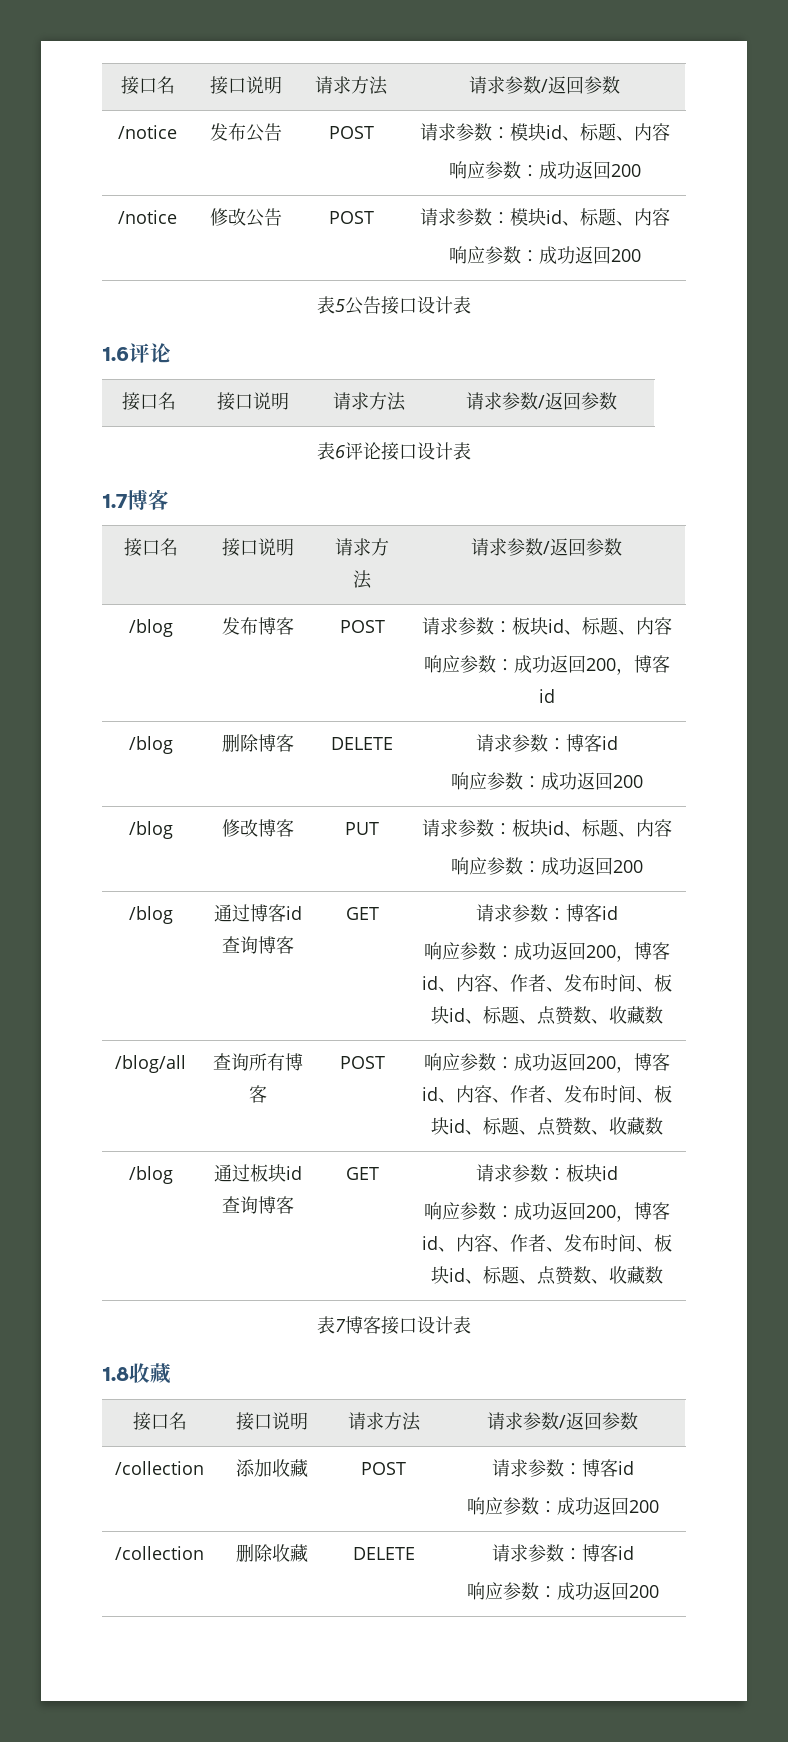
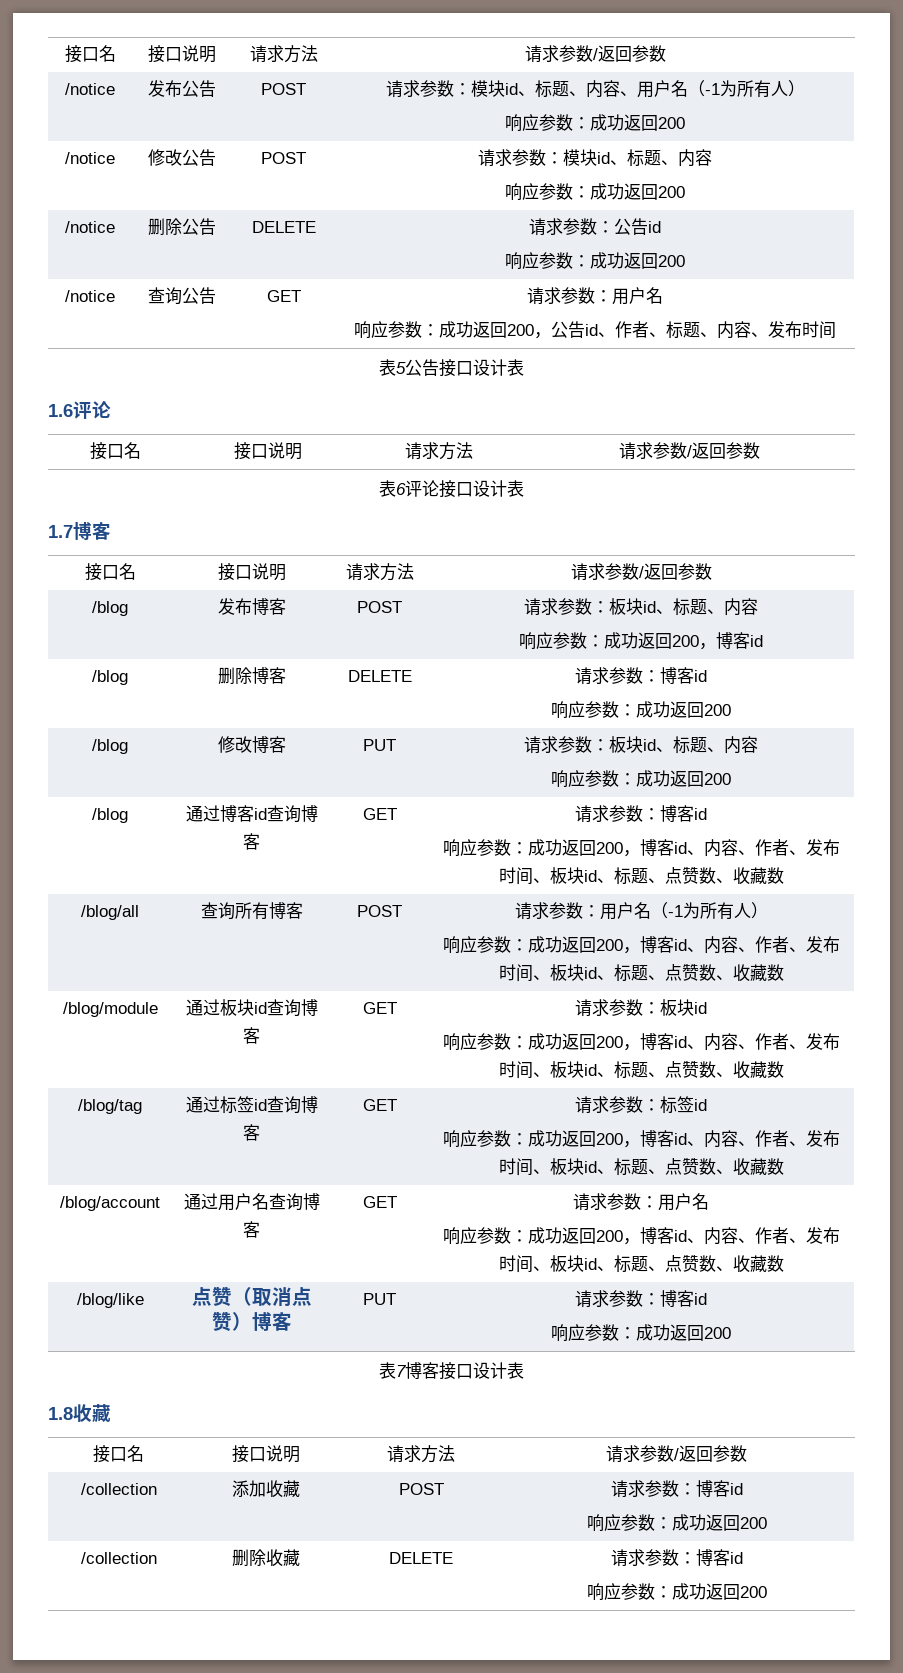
(670, 132) none -> [619,80,805,98] 、用户名（-1为所有人）
(641, 255) none -> [65,221,115,233] [147,218,216,236] [251,221,316,233] [529,218,661,236] [505,252,685,270] [65,290,115,302] [147,287,216,305] [266,290,301,302] [527,287,663,305] [354,321,836,339] // /notice | 删除公告 | DELETE | 请求参数：公告id // 响应参数：成功返回200 // /notice | 查询公告 | GET | 请求参数：用户名 // 响应参数：成功返回200，公告id、作者、标题、内容、发布时间
(385, 1062) none -> [514,902,768,920] 请求参数：用户名（-1为所有人） //
[128,1166,173,1184] /blog -> [62,1002,158,1017] /blog/module
(663, 1275) none -> [78,1099,142,1114] [185,1096,318,1114] [243,1124,260,1141] [362,1099,397,1111] [575,1096,707,1114] [442,1130,840,1148] [498,1158,784,1176] [60,1196,160,1211] [183,1193,320,1211] [243,1221,260,1238] [362,1196,397,1208] [573,1193,709,1211] [442,1227,840,1245] [498,1255,784,1273] [76,1293,144,1308] [191,1287,312,1307] [211,1312,292,1332] [363,1293,396,1305] [575,1290,707,1308] [551,1324,731,1342] // /blog/tag | 通过标签id查询博客 | GET | 请求参数：标签id // 响应参数：成功返回200，博客id、内容、作者、发布时间、板块id、标题、点赞数、收藏数 // /blog/account | 通过用户名查询博客 | GET | 请求参数：用户名 // 响应参数：成功返回200，博客id、内容、作者、发布时间、板块id、标题、点赞数、收藏数 // /blog/like | 点赞（取消点赞）博客 | PUT | 请求参数：博客id // 响应参数：成功返回200

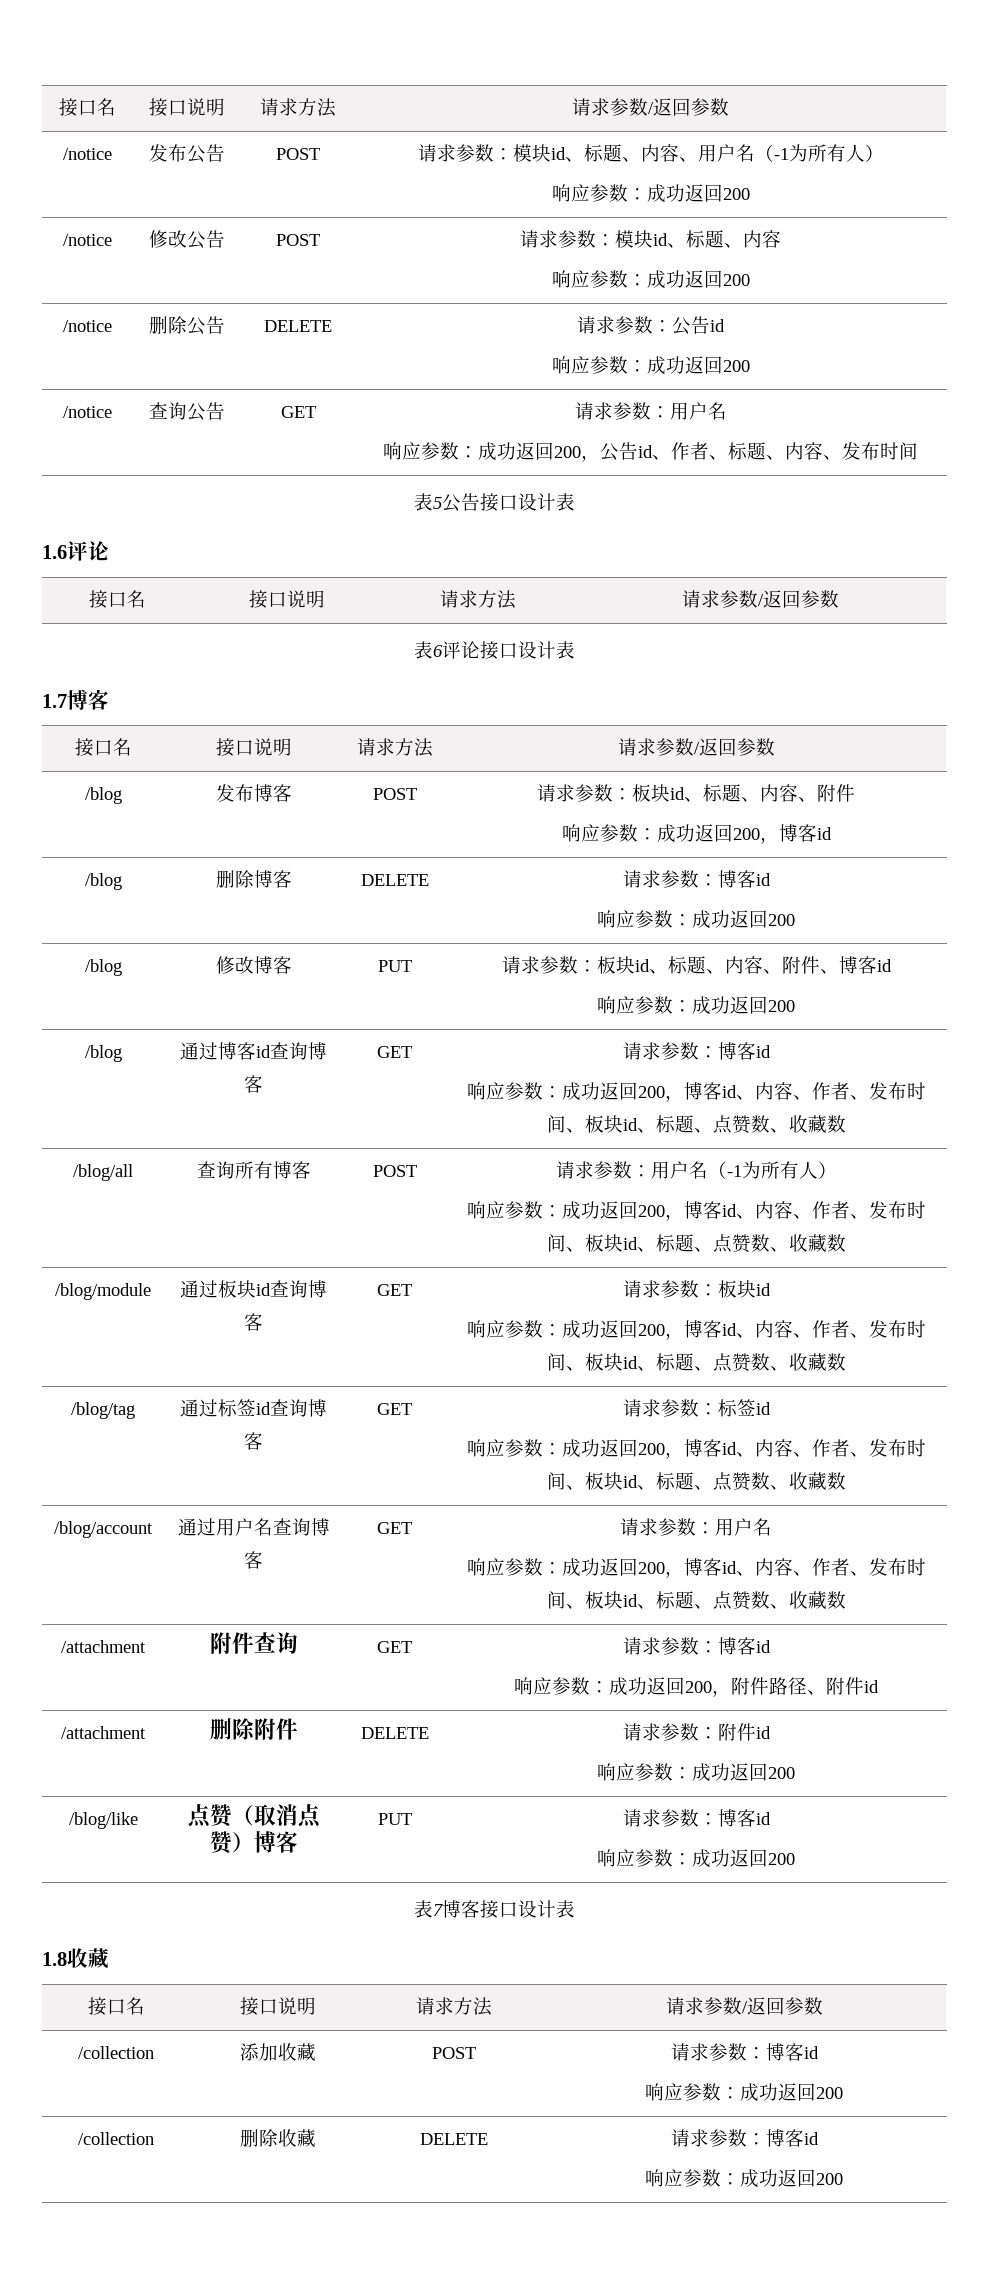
(758, 606) none -> [798,784,855,802] 、附件
(758, 744) none -> [762,956,892,974] 、附件、博客id
(784, 1263) none -> [61,1640,146,1653] [209,1632,298,1654] [377,1641,412,1653] [622,1637,771,1655] [514,1677,879,1697] [61,1726,146,1739] [209,1718,298,1740] [360,1727,429,1739] [622,1723,771,1741] [597,1763,795,1782] // /attachment | 附件查询 | GET | 请求参数：博客id // 响应参数：成功返回200，附件路径、附件id // /attachment | 删除附件 | DELETE | 请求参数：附件id // 响应参数：成功返回200

